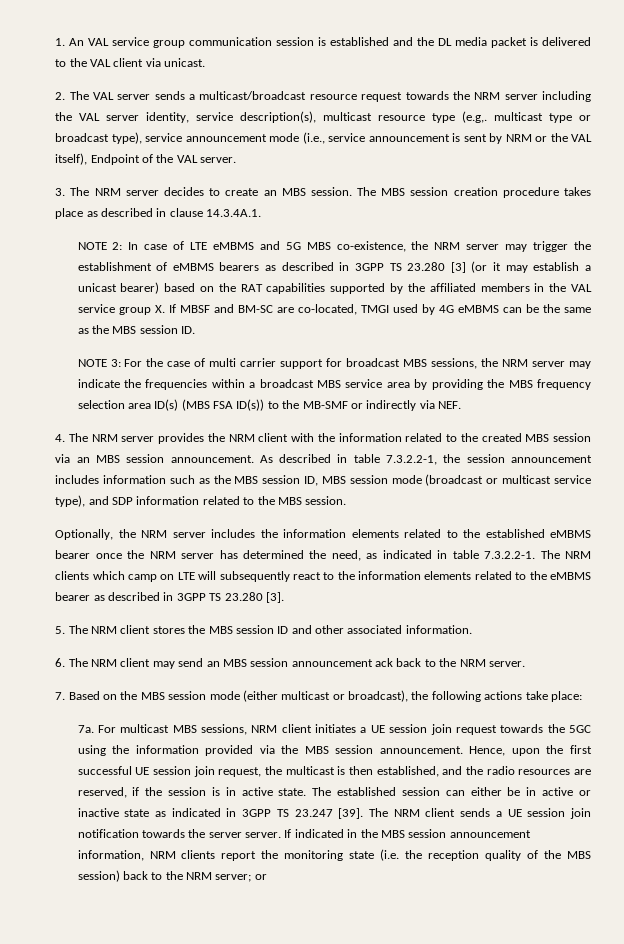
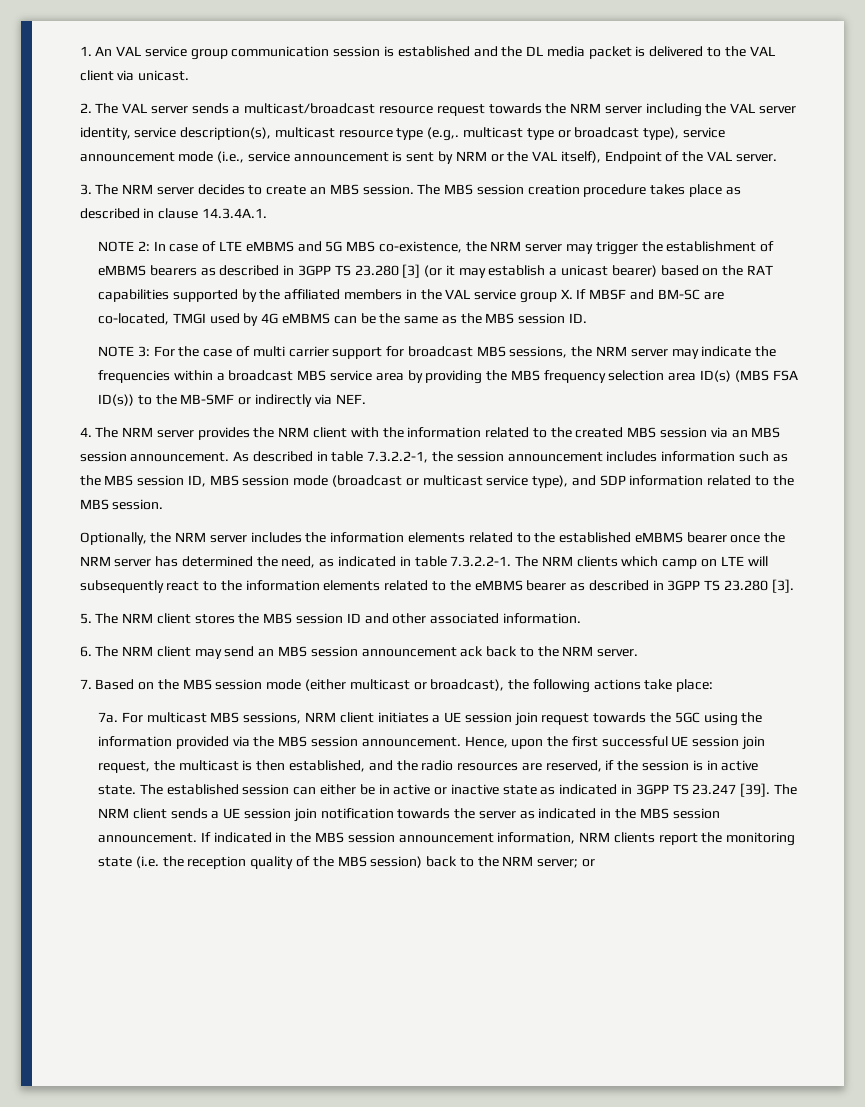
[245,832,282,838] server. -> [519,808,720,819] [98,833,198,843] as indicated in the MBS session announcement.

